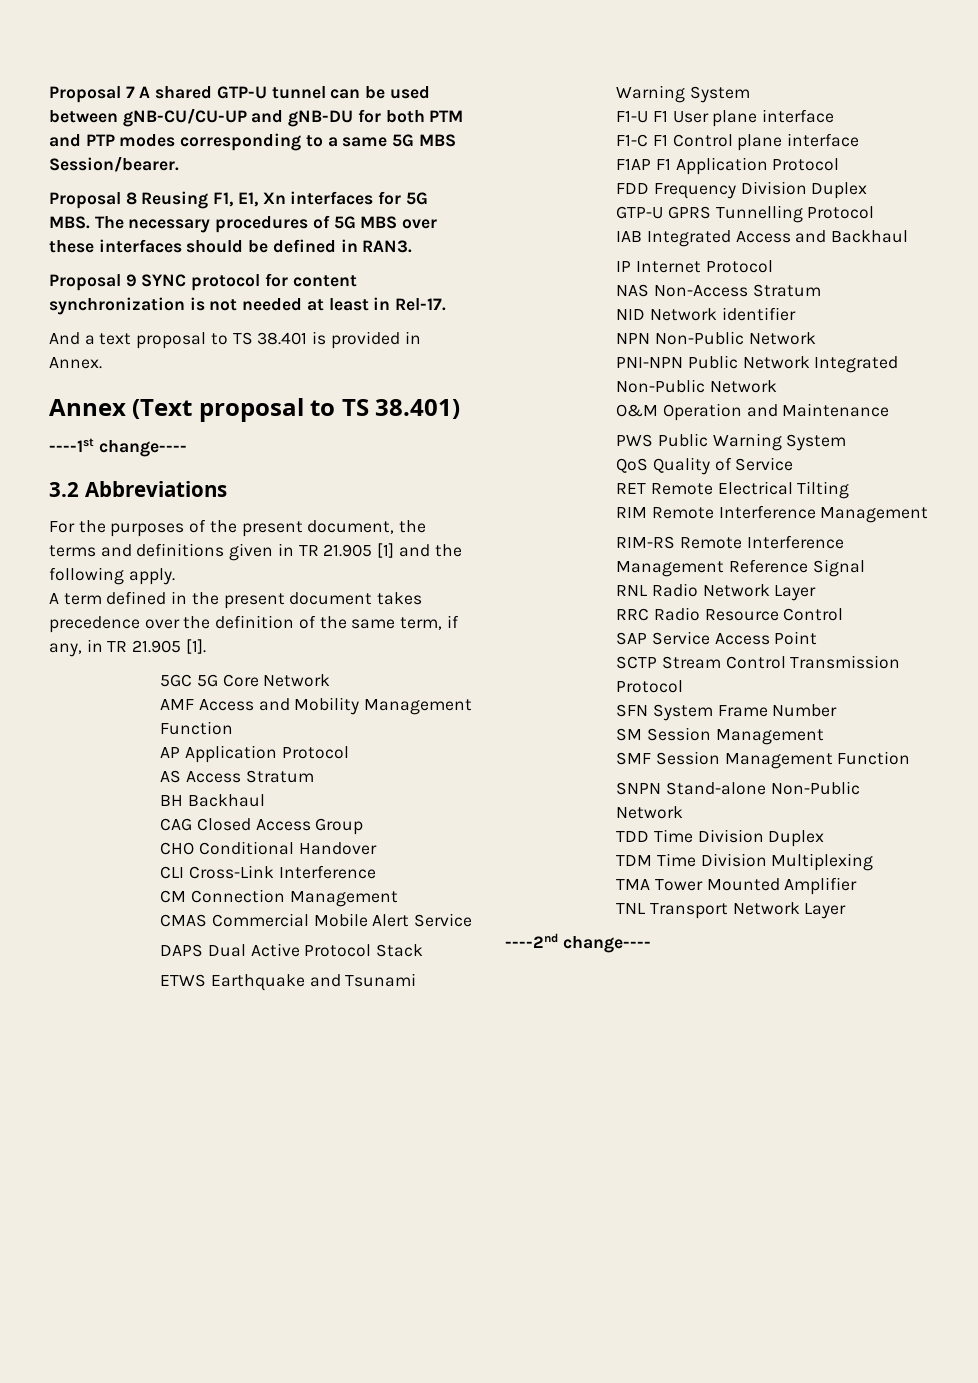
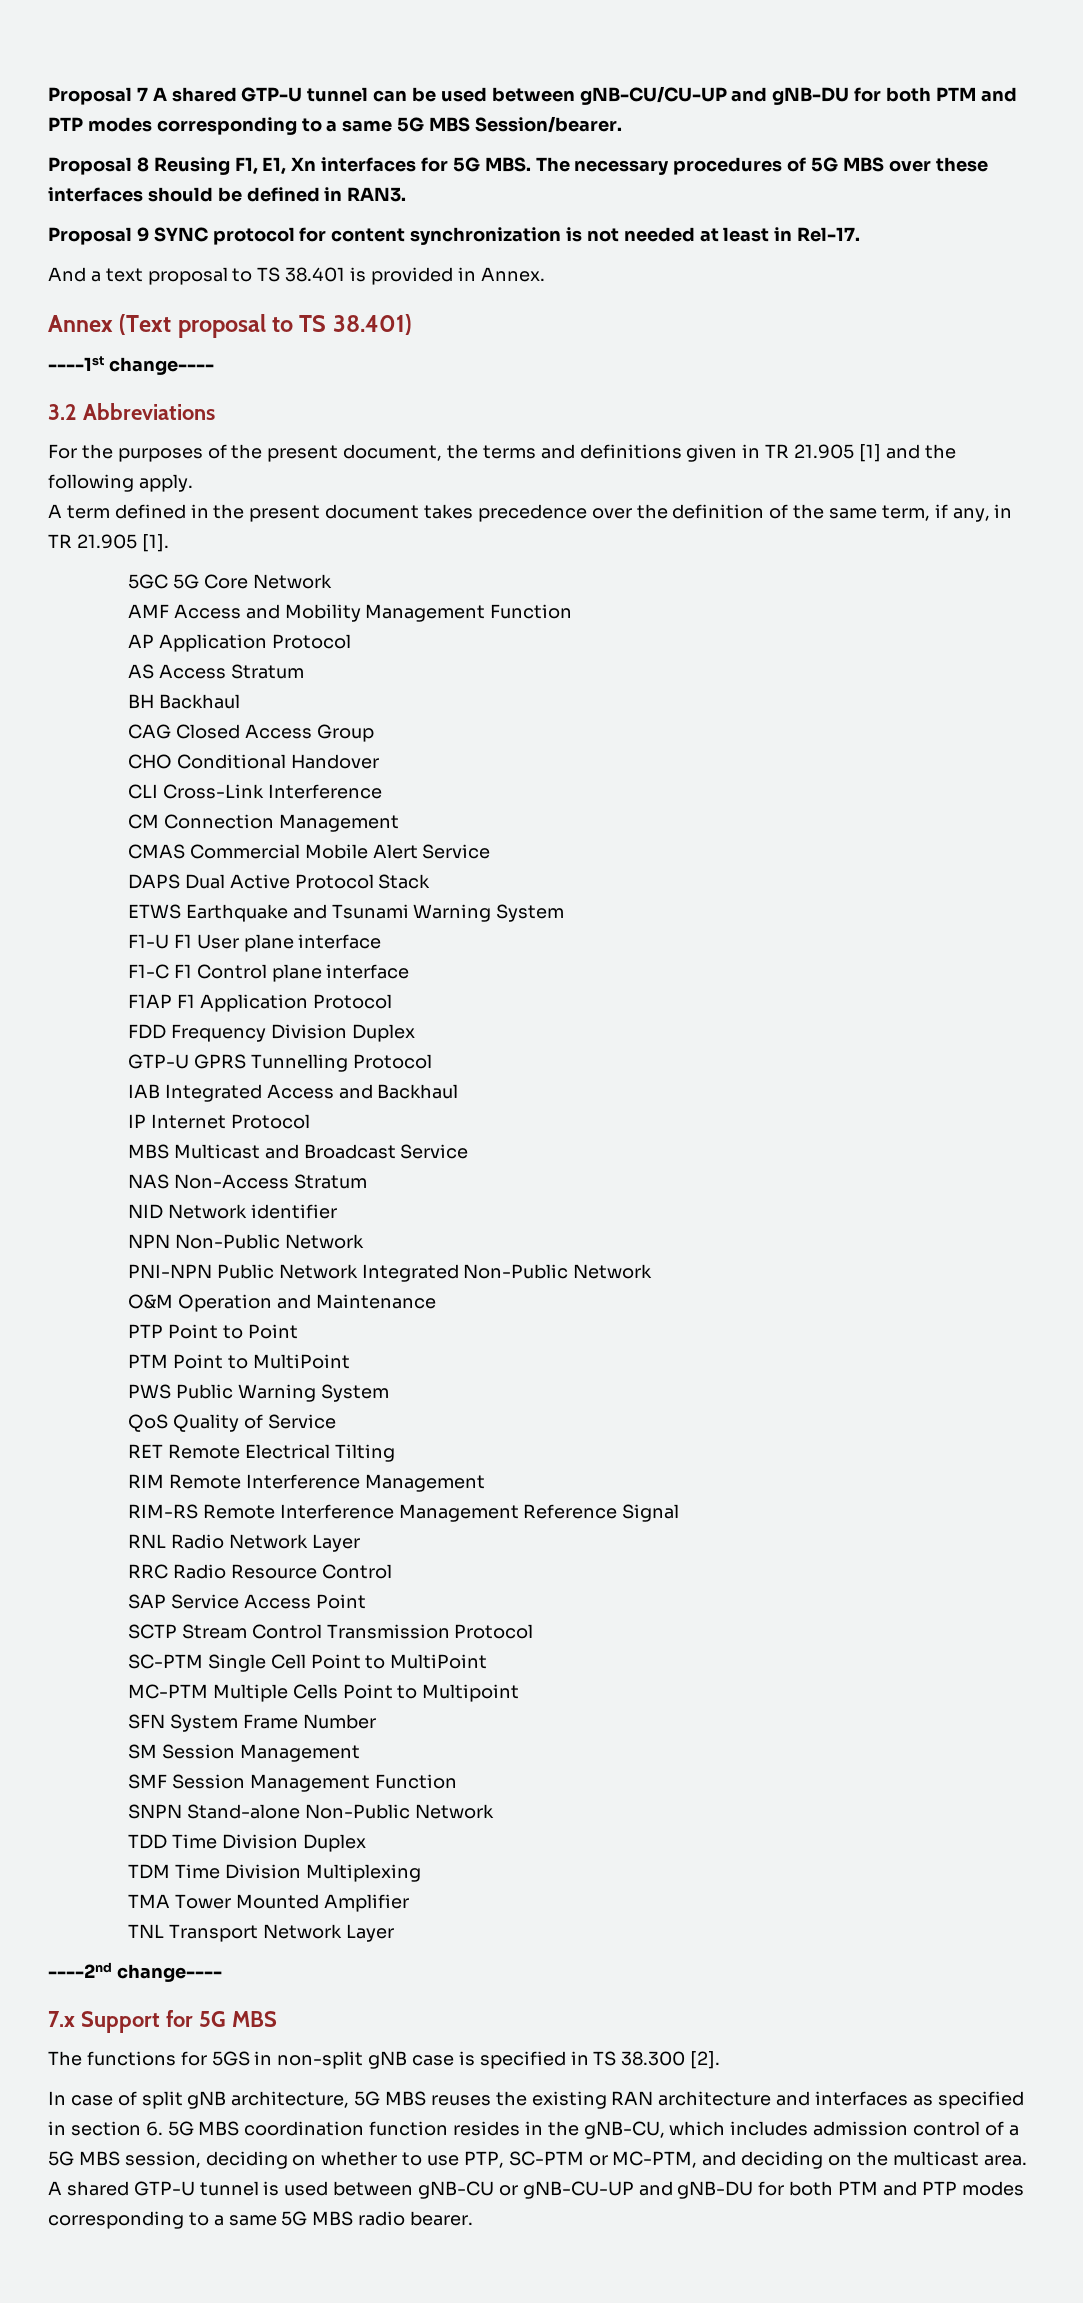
(773, 266) none -> [128,1144,469,1159] // MBS Multicast and Broadcast Service
(890, 410) none -> [128,1324,298,1339] [128,1354,350,1369] // PTP Point to Point // PTM Point to MultiPoint
(684, 686) none -> [128,1654,488,1672] [128,1684,520,1702] // SC-PTM Single Cell Point to MultiPoint // MC-PTM Multiple Cells Point to Multipoint
(651, 944) none -> [48,2010,277,2033] [48,2051,721,2069] [48,2091,1024,2109] [48,2121,1019,2139] [48,2151,1027,2169] [48,2181,1024,2199] [48,2211,474,2229] // 7.x Support for 5G MBS // The functions for 5GS in non-split gNB case is specified in TS 38.300 [2]. // In case of split gNB architecture, 5G MBS reuses the existing RAN architecture and interfaces as specified in section 6. 5G MBS coordination function resides in the gNB-CU, which includes admission control of a 5G MBS session, deciding on whether to use PTP, SC-PTM or MC-PTM, and deciding on the multicast area. A shared GTP-U tunnel is used between gNB-CU or gNB-CU-UP and gNB-DU for both PTM and PTP modes corresponding to a same 5G MBS radio bearer.

